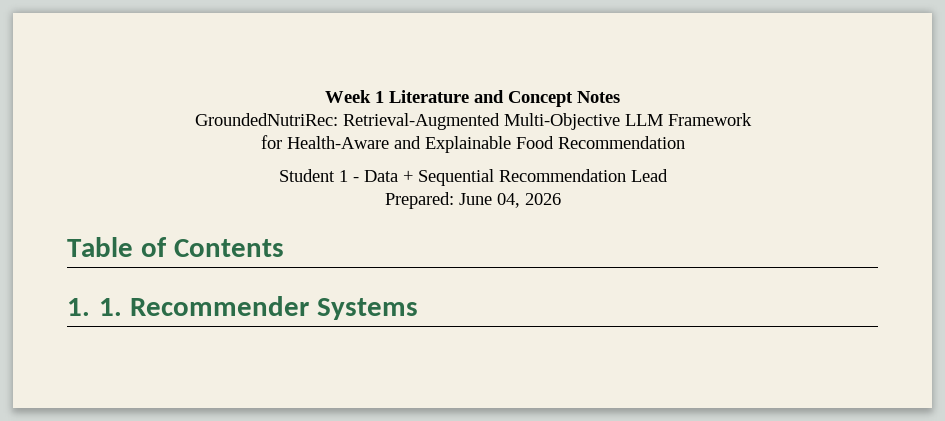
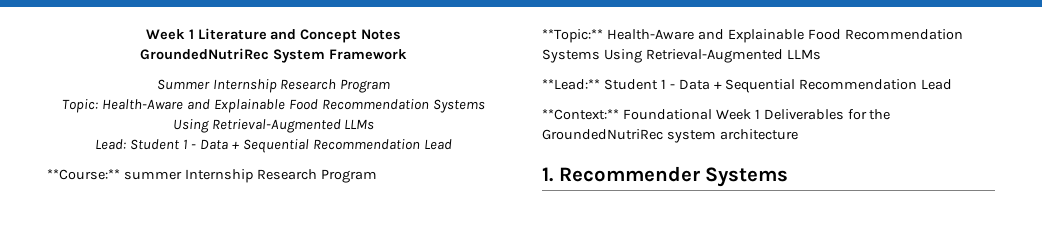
[194,113,752,130] [260,135,685,153] [278,169,668,186] [384,192,561,209] [67,237,284,257] [67,298,90,316] GroundedNutriRec: Retrieval-Augmented Multi-Objective LLM Framework // for Health-Aware and Explainable Food Recommendation // Student 1 - Data + Sequential Recommendation Lead // Prepared: June 04, 2026 // Table of Contents // 1. -> [140,48,407,63] [156,79,391,93] [62,99,485,113] [172,119,375,133] [95,139,452,153] [47,169,377,183] [542,29,963,43] [542,49,821,63] [542,79,953,93] [542,109,891,120] [542,129,798,143] GroundedNutriRec System Framework // Summer Internship Research Program // Topic: Health-Aware and Explainable Food Recommendation Systems Using Retrieval-Augmented LLMs // Lead: Student 1 - Data + Sequential Recommendation Lead // **Course:** summer Internship Research Program // **Topic:** Health-Aware and Explainable Food Recommendation Systems Using Retrieval-Augmented LLMs // **Lead:** Student 1 - Data + Sequential Recommendation Lead // **Context:** Foundational Week 1 Deliverables for the GroundedNutriRec system architecture //

